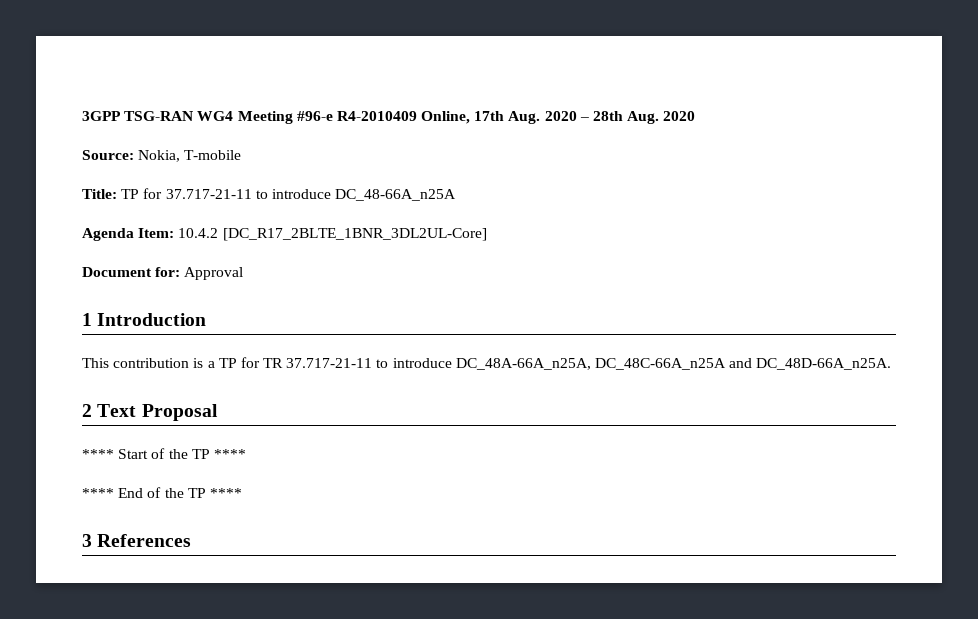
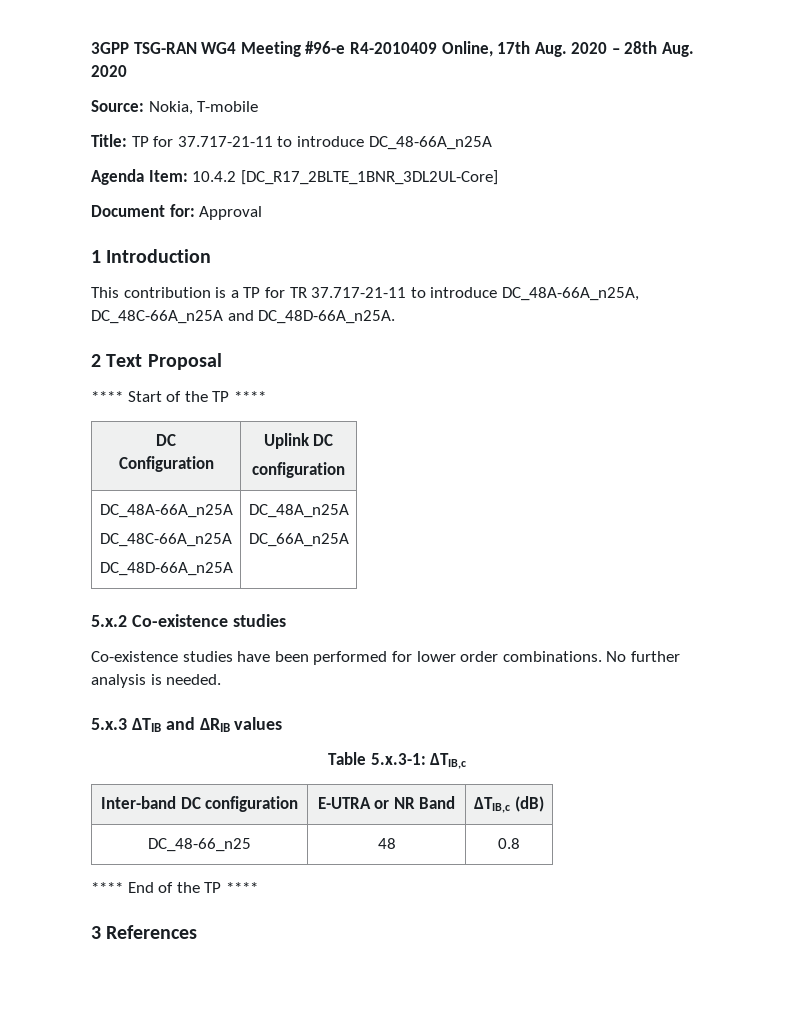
(246, 454) none -> [156,434,176,446] [118,456,214,472] [263,433,334,449] [252,462,345,478] [99,504,233,518] [100,533,232,547] [99,562,233,576] [248,504,349,518] [248,533,349,547] [91,614,286,627] [91,651,680,665] [91,674,222,688] [91,717,283,732] [327,752,467,769] [100,796,299,812] [317,796,456,809] [474,796,544,813] [148,838,251,852] [377,838,396,849] [498,838,520,849] // DC // Configuration | Uplink DC // configuration // DC_48A-66A_n25A // DC_48C-66A_n25A // DC_48D-66A_n25A | DC_48A_n25A // DC_66A_n25A // 5.x.2 Co-existence studies // Co-existence studies have been performed for lower order combinations. No further analysis is needed. // 5.x.3 ∆TIB and ∆RIB values // Table 5.x.3-1: ΔTIB,c // Inter-band DC configuration | E-UTRA or NR Band | ΔTIB,c (dB) // DC_48-66_n25 | 48 | 0.8

